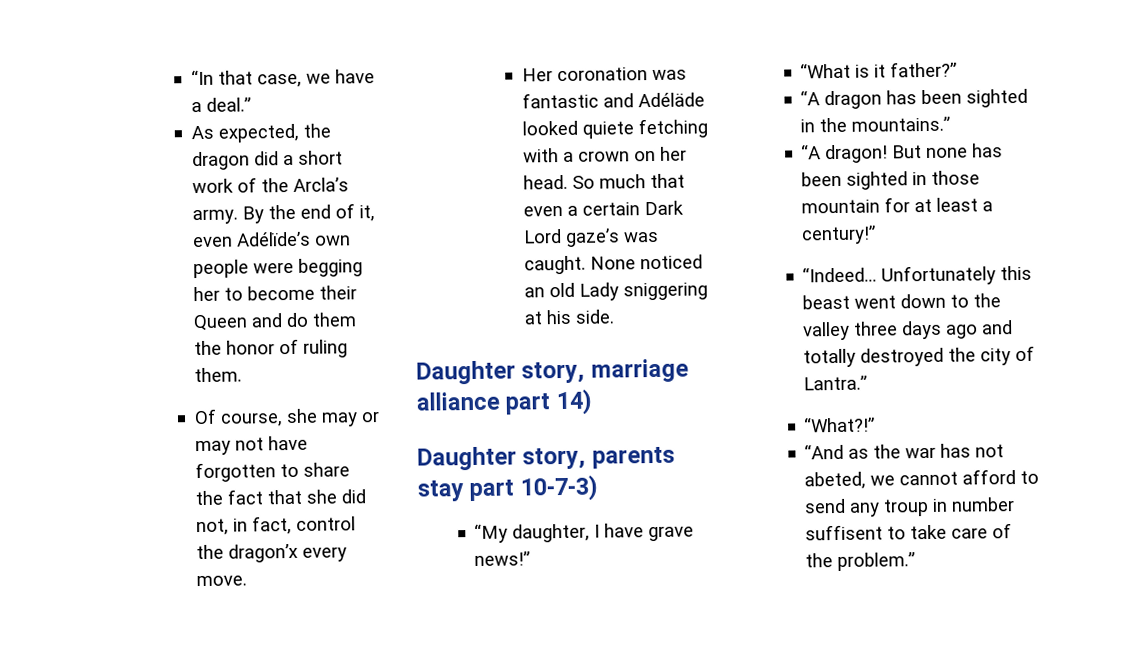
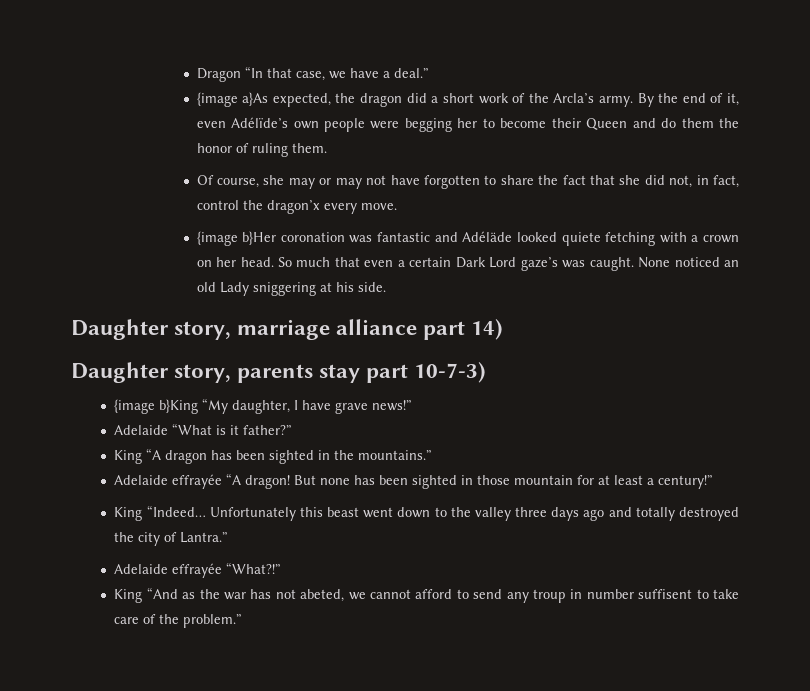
(190, 77) none -> [196,68,241,82] Dragon
[190,125,214,140] As -> [196,92,269,107] {image a}As
[521,68,553,82] Her -> [196,231,277,246] {image b}Her
(598, 488) none -> [114,399,199,414] {image b}King
(531, 558) none -> [114,425,169,435] Adelaide
(958, 69) none -> [114,450,143,464] King
(951, 124) none -> [114,474,223,489] Adelaide effrayée
(877, 235) none -> [114,507,143,521] King
(868, 383) none -> [114,563,223,578] Adelaide effrayée
(876, 424) none -> [114,589,143,603] King

